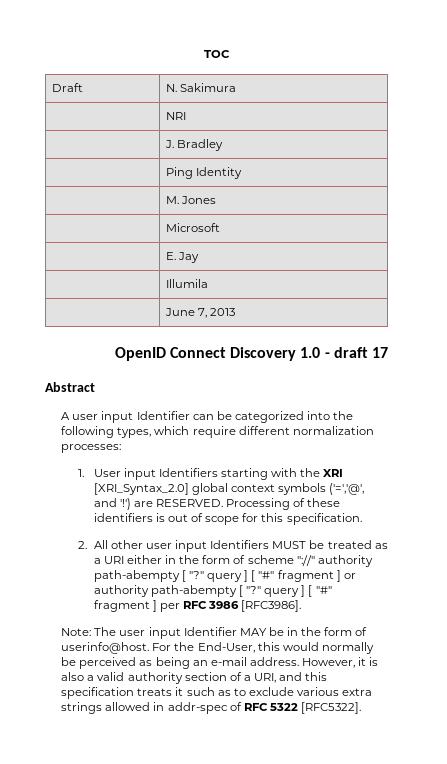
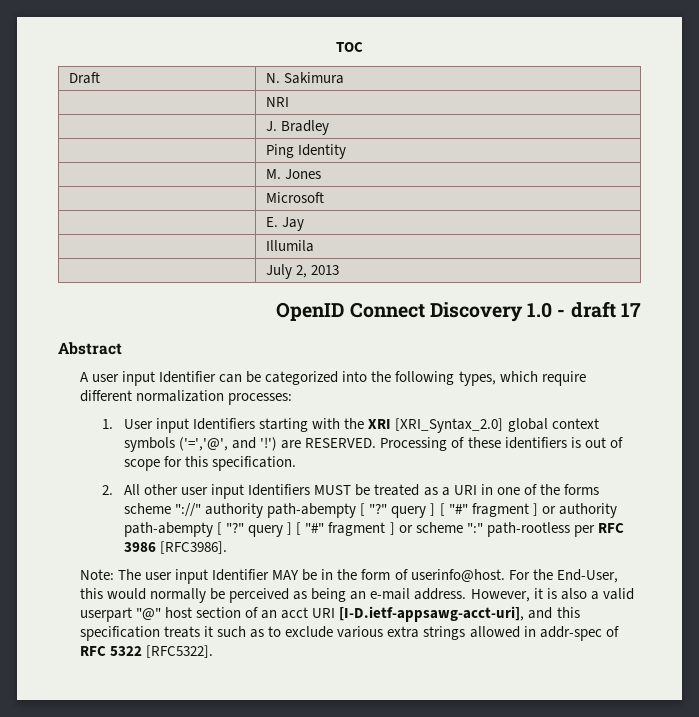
[164,308,207,318] June 7, -> [265,264,307,279] July 2,
[126,555,246,564] either in the form of -> [480,484,599,495] in one of the forms
(157, 606) none -> [398,522,570,537] or scheme ":" path-rootless
[127,672,276,684] authority section of a URI, -> [80,606,525,622] userpart "@" host section of an acct URI [I-D.ietf-appsawg-acct-uri],

